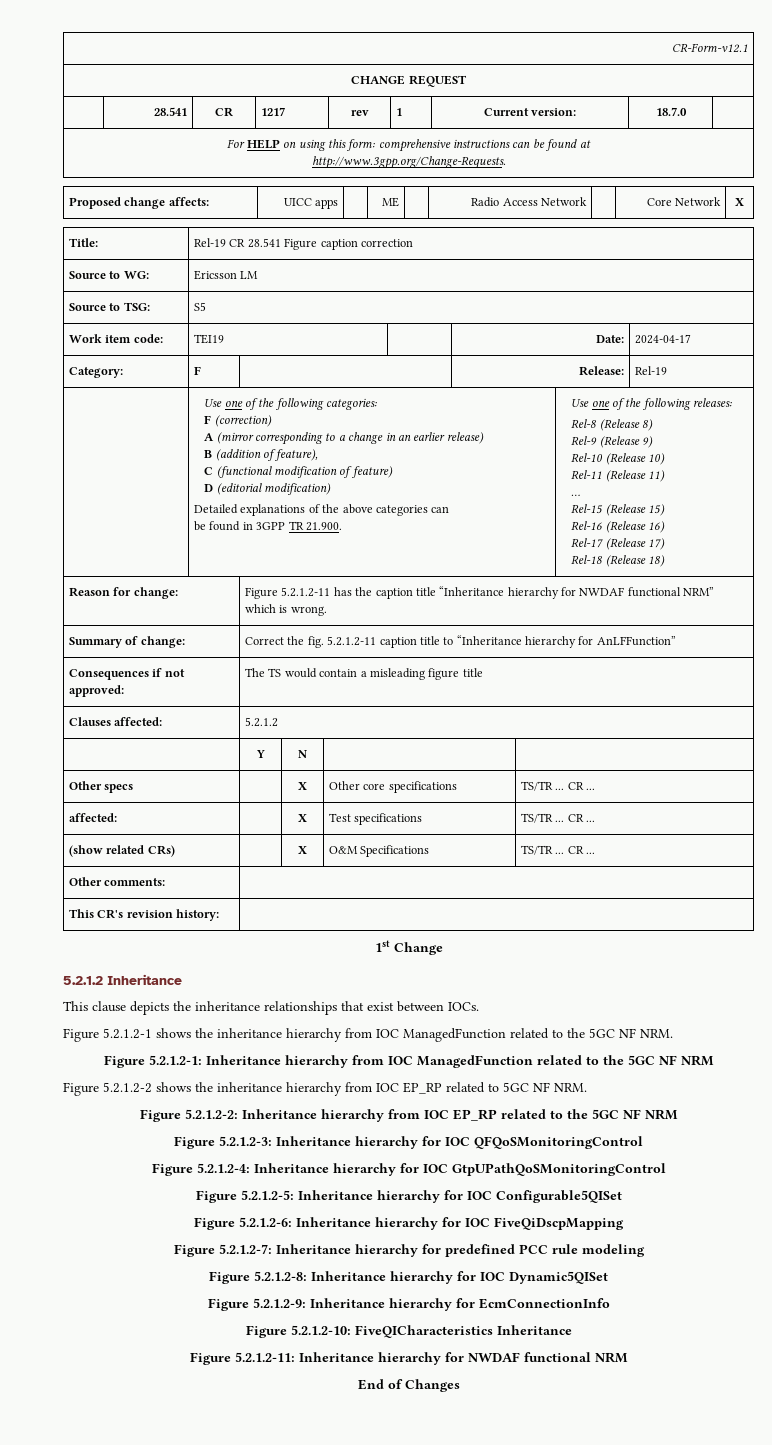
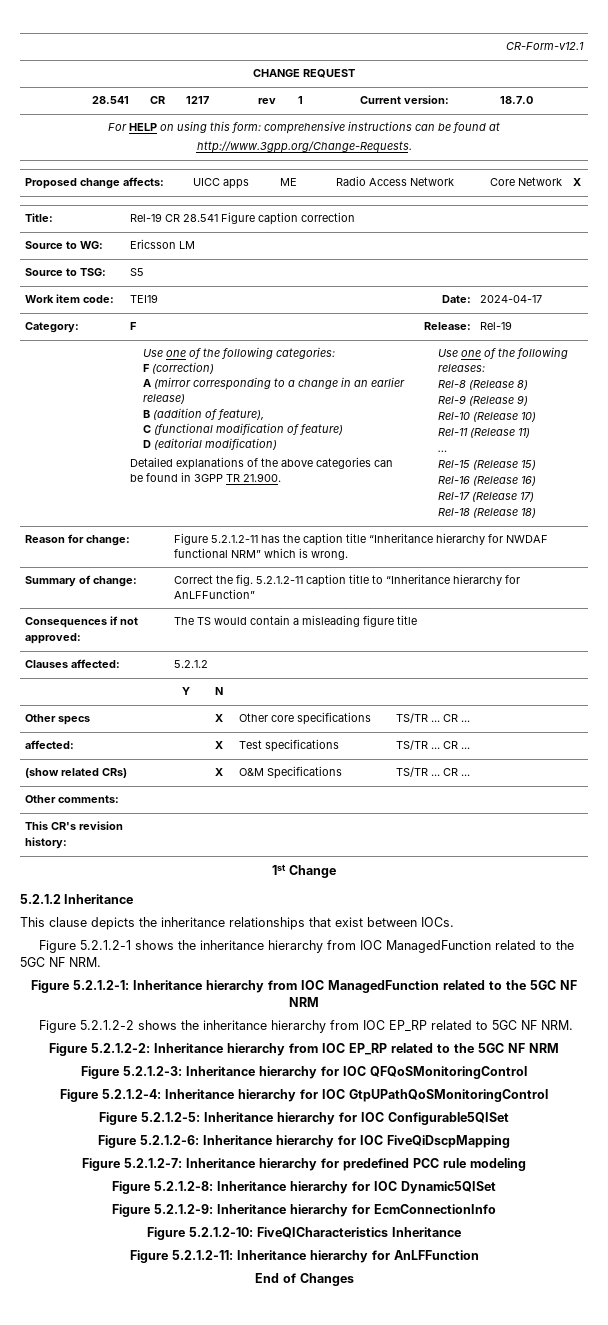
[467,1352,628,1363] NWDAF functional NRM -> [393,1250,479,1260] AnLFFunction

